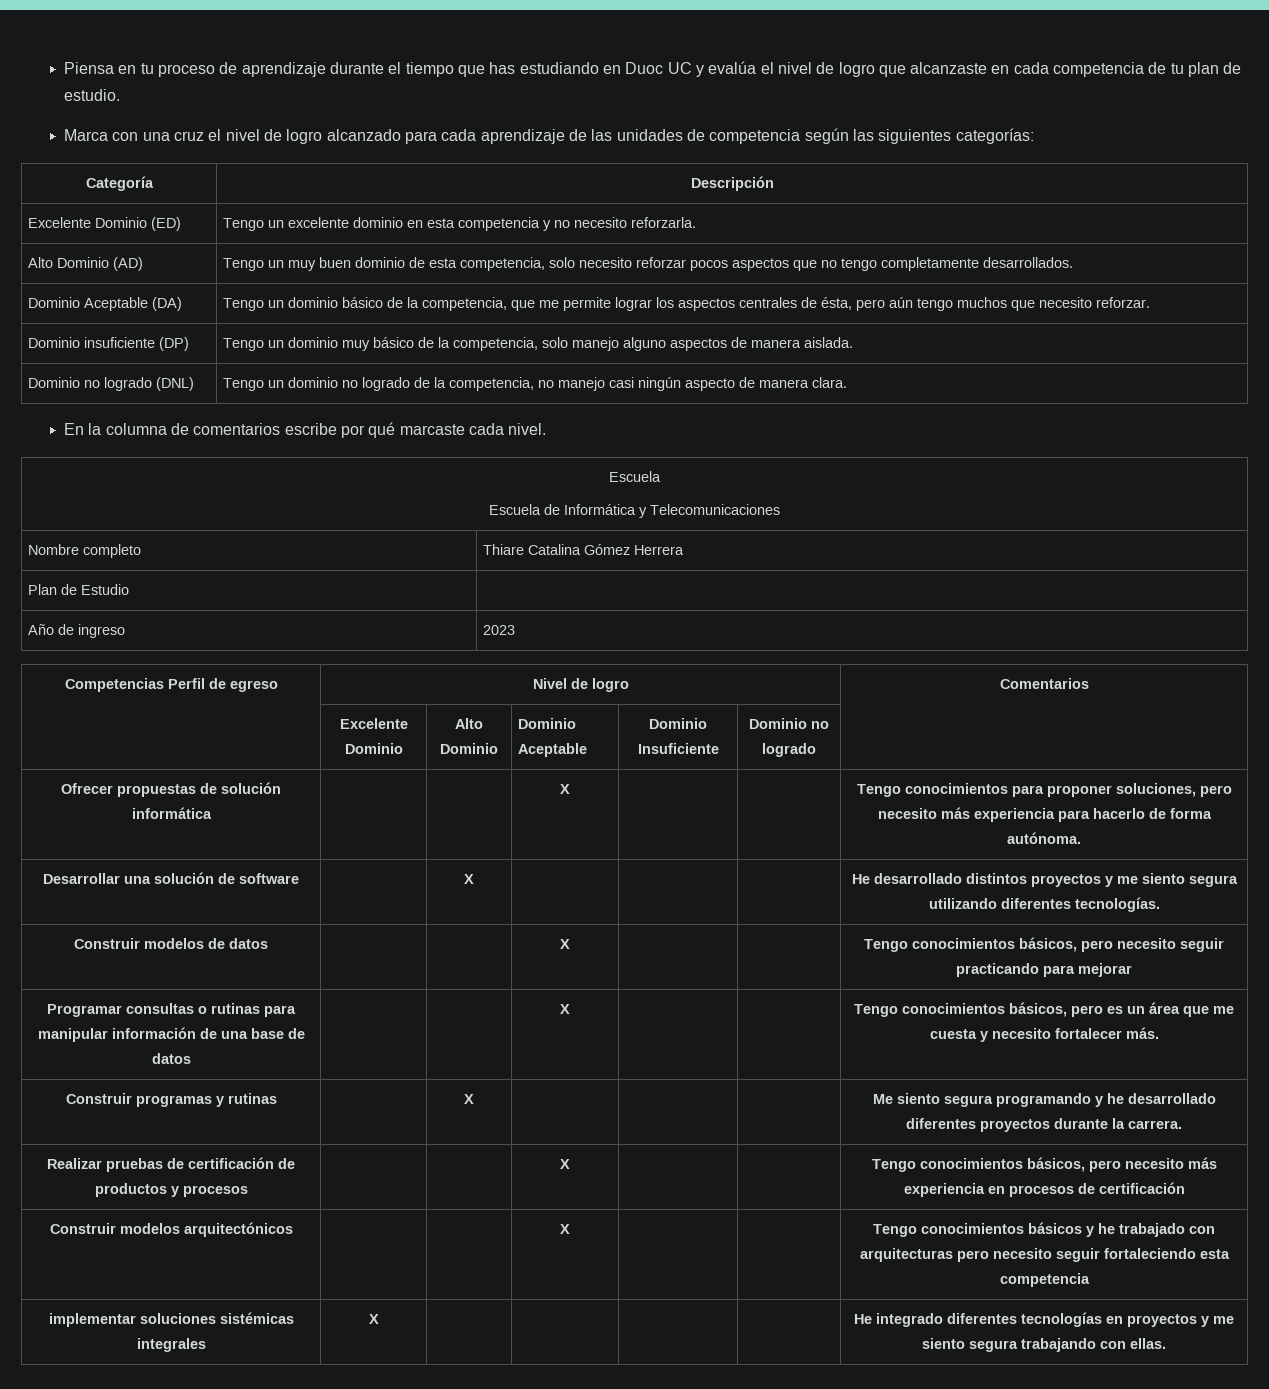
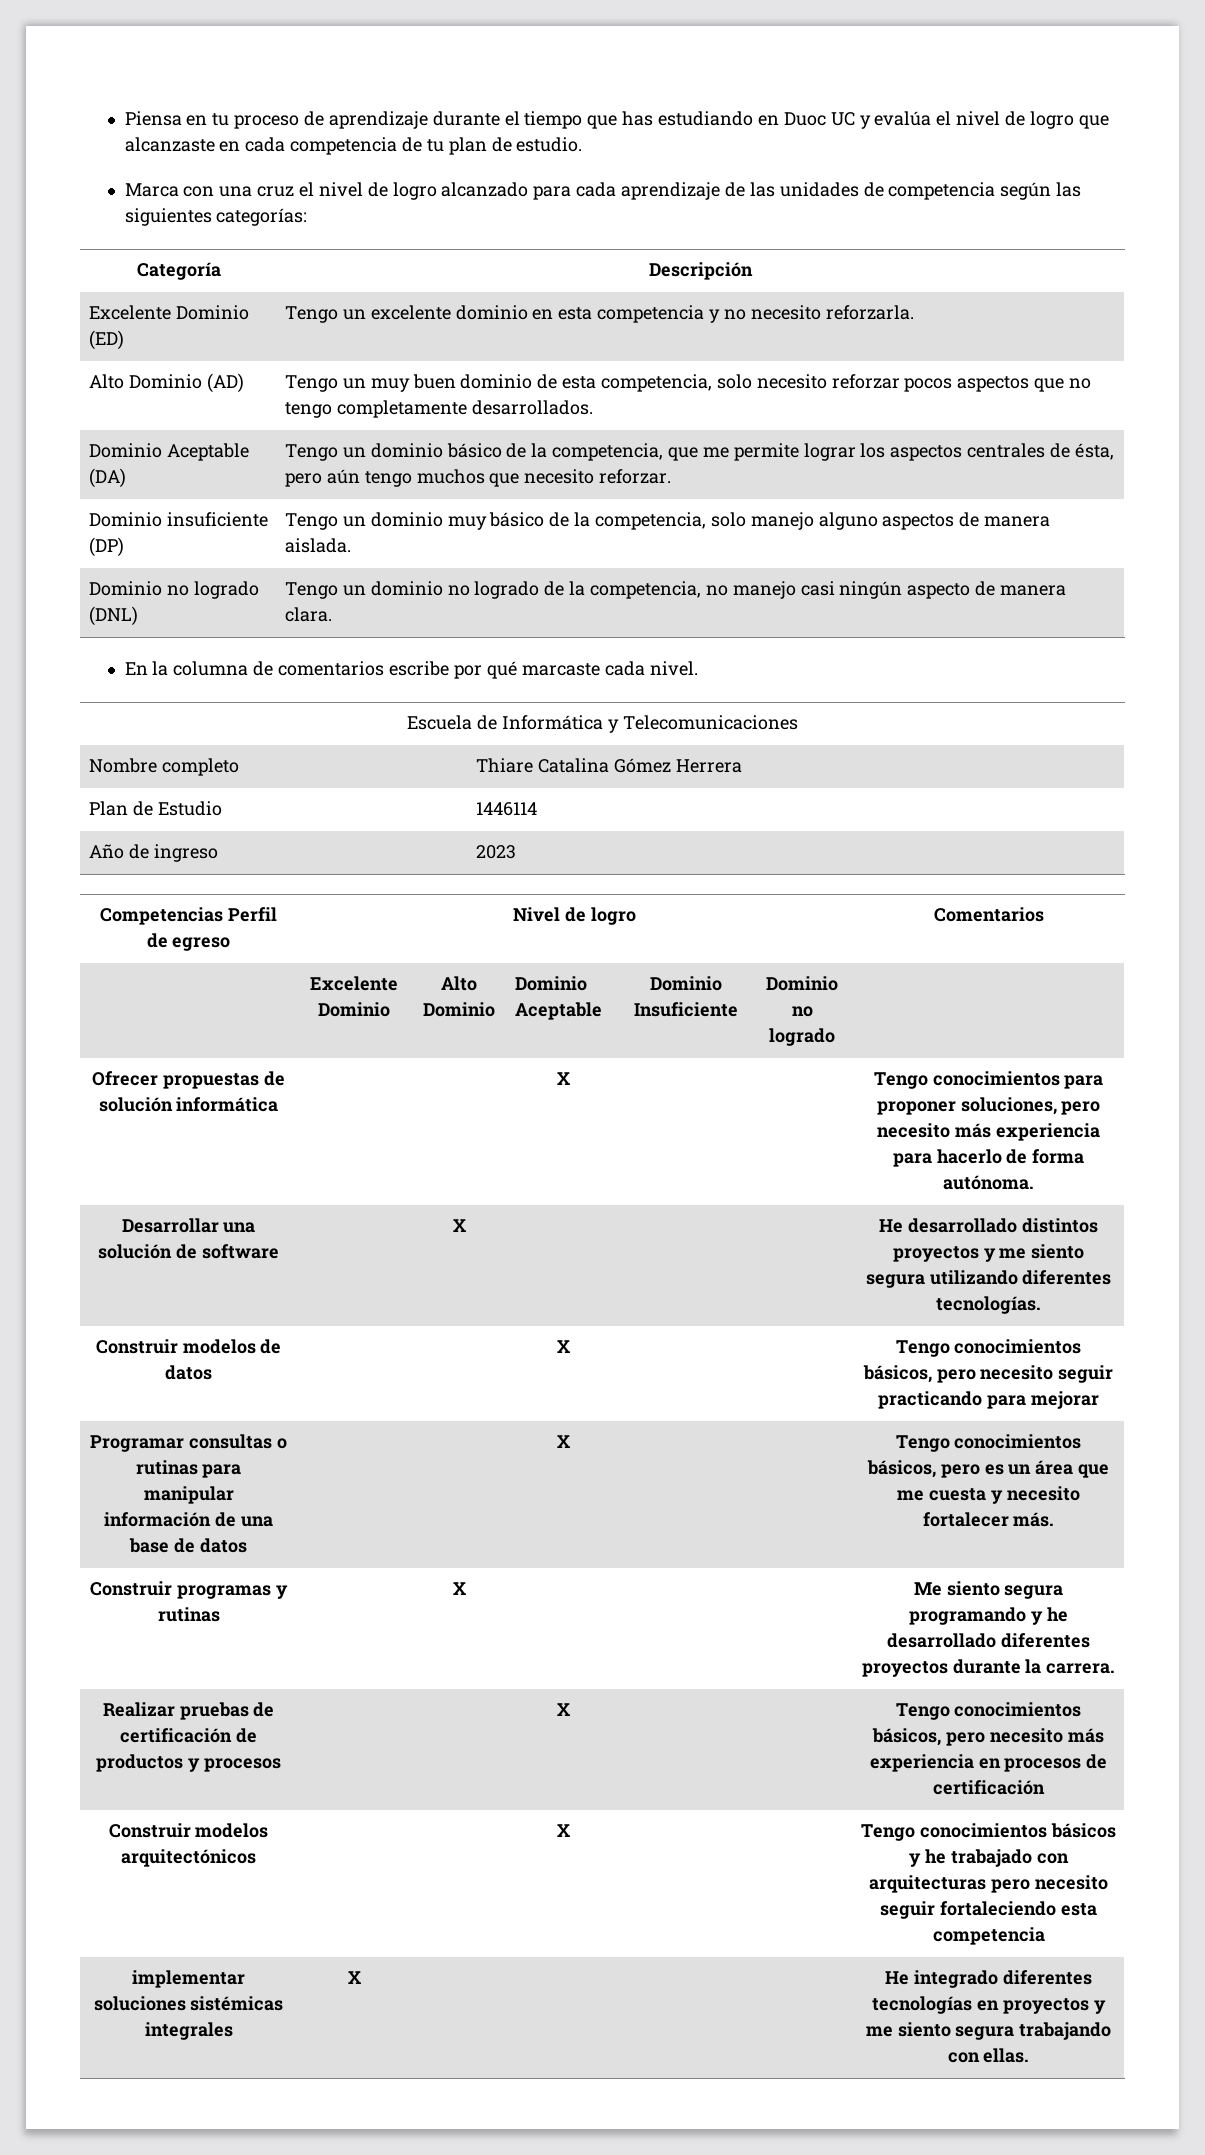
[489,504,541,515] // Escuela -> (473, 722) none
(129, 589) none -> [475,802,537,816] 1446114

